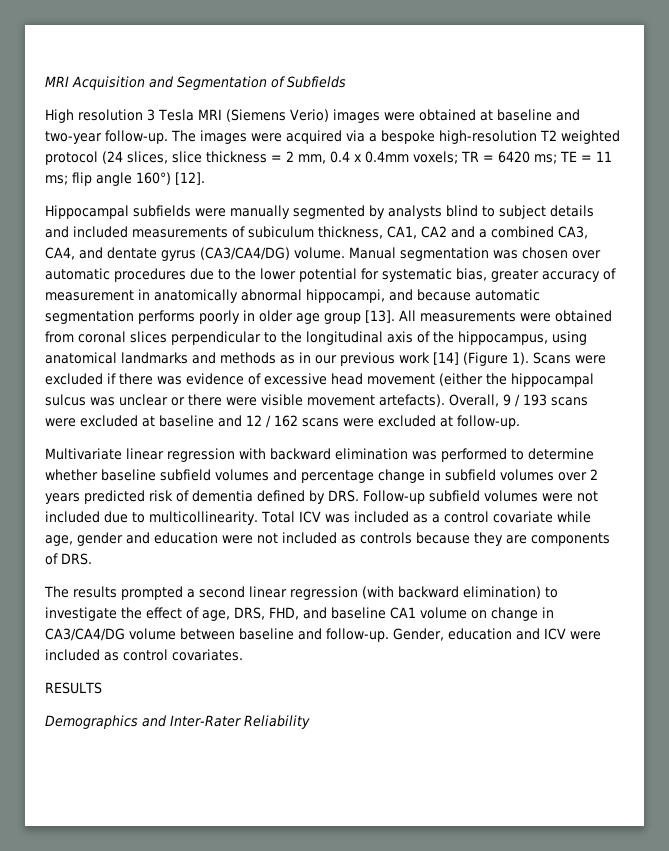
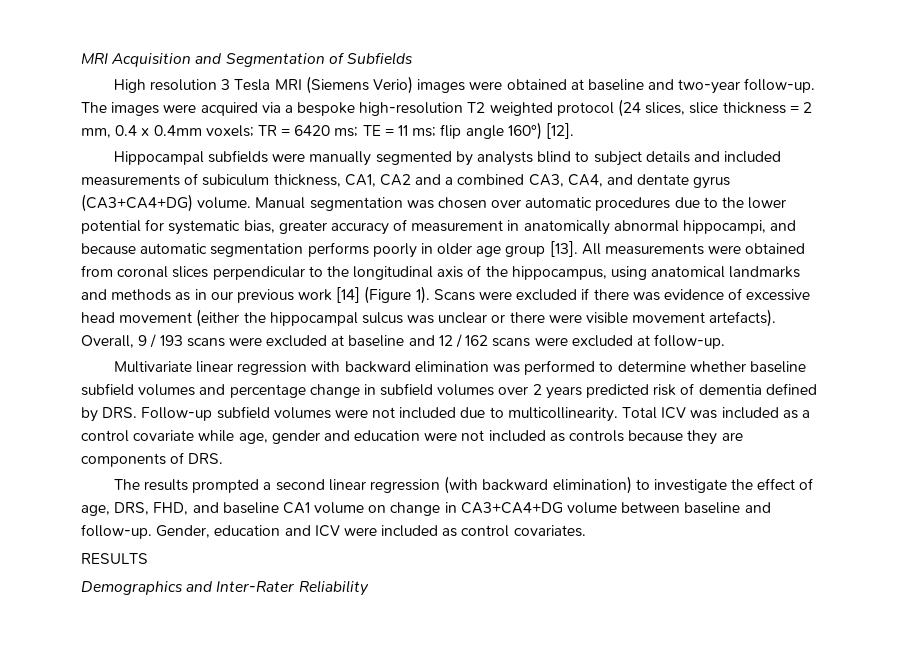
[200,247,290,260] (CA3/CA4/DG) -> [81,194,193,212] (CA3+CA4+DG)
[45,628,125,641] CA3/CA4/DG -> [460,502,563,514] CA3+CA4+DG

